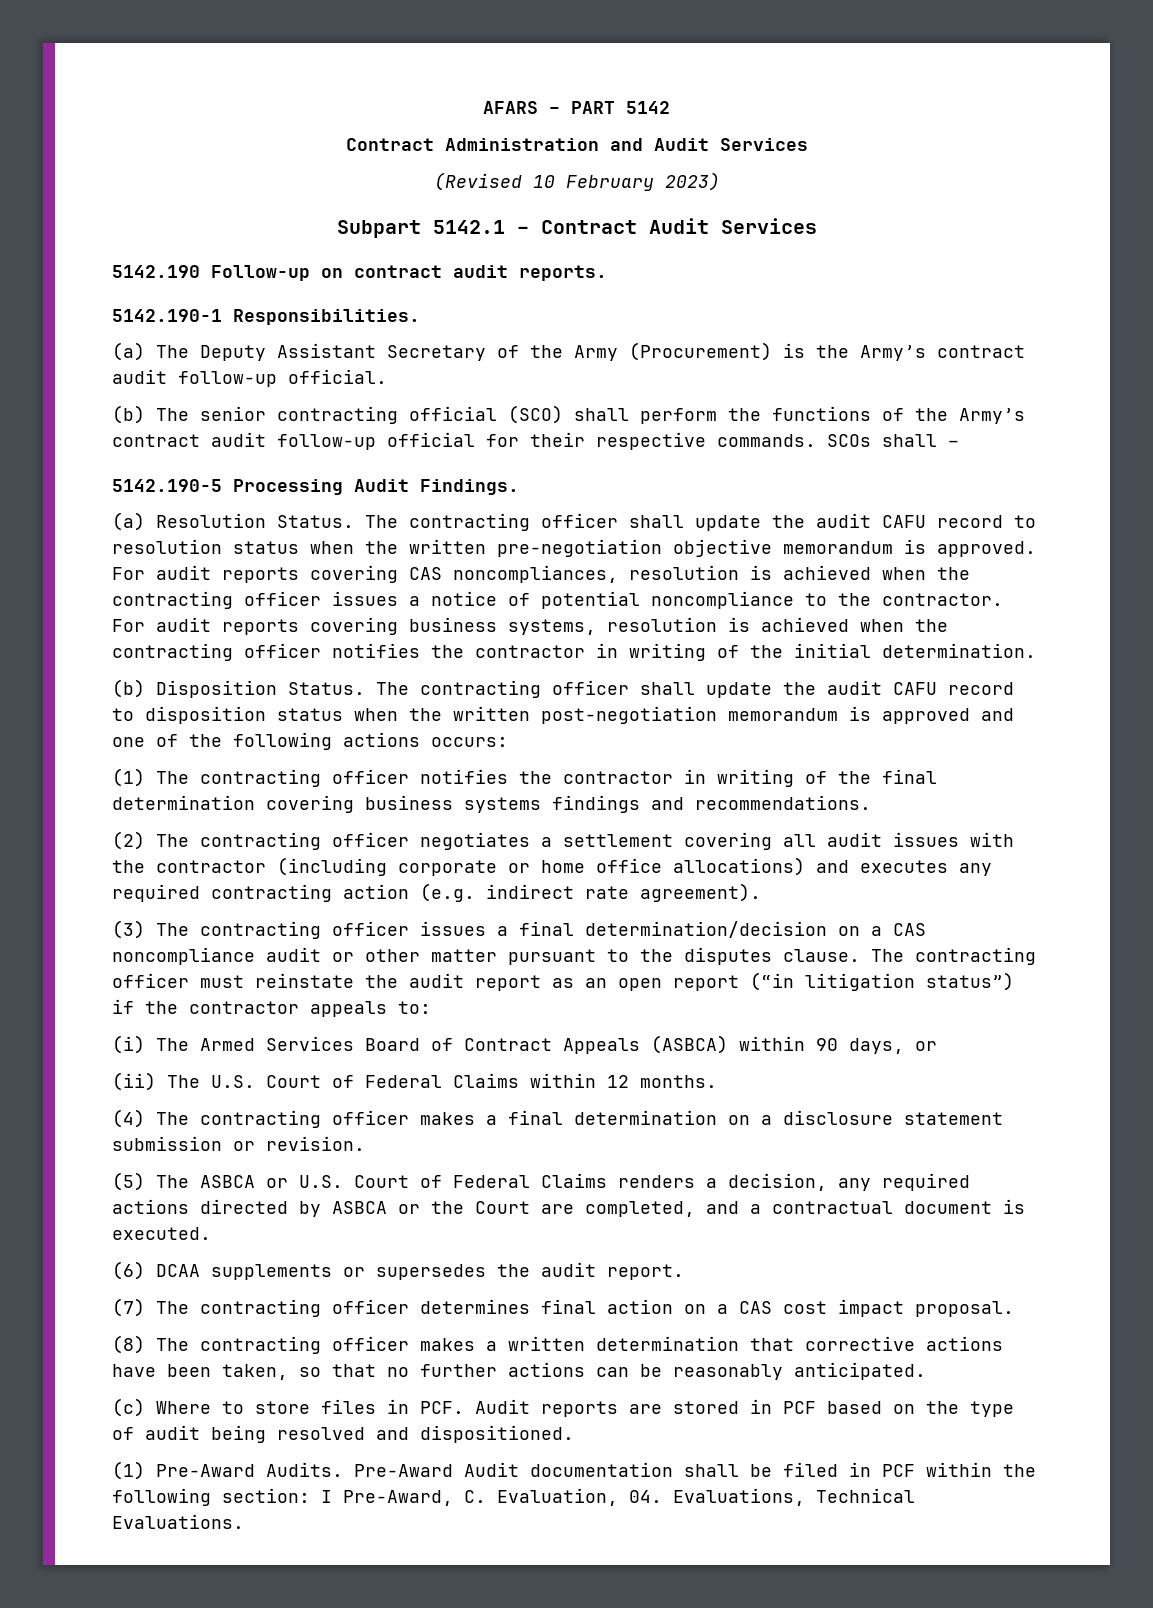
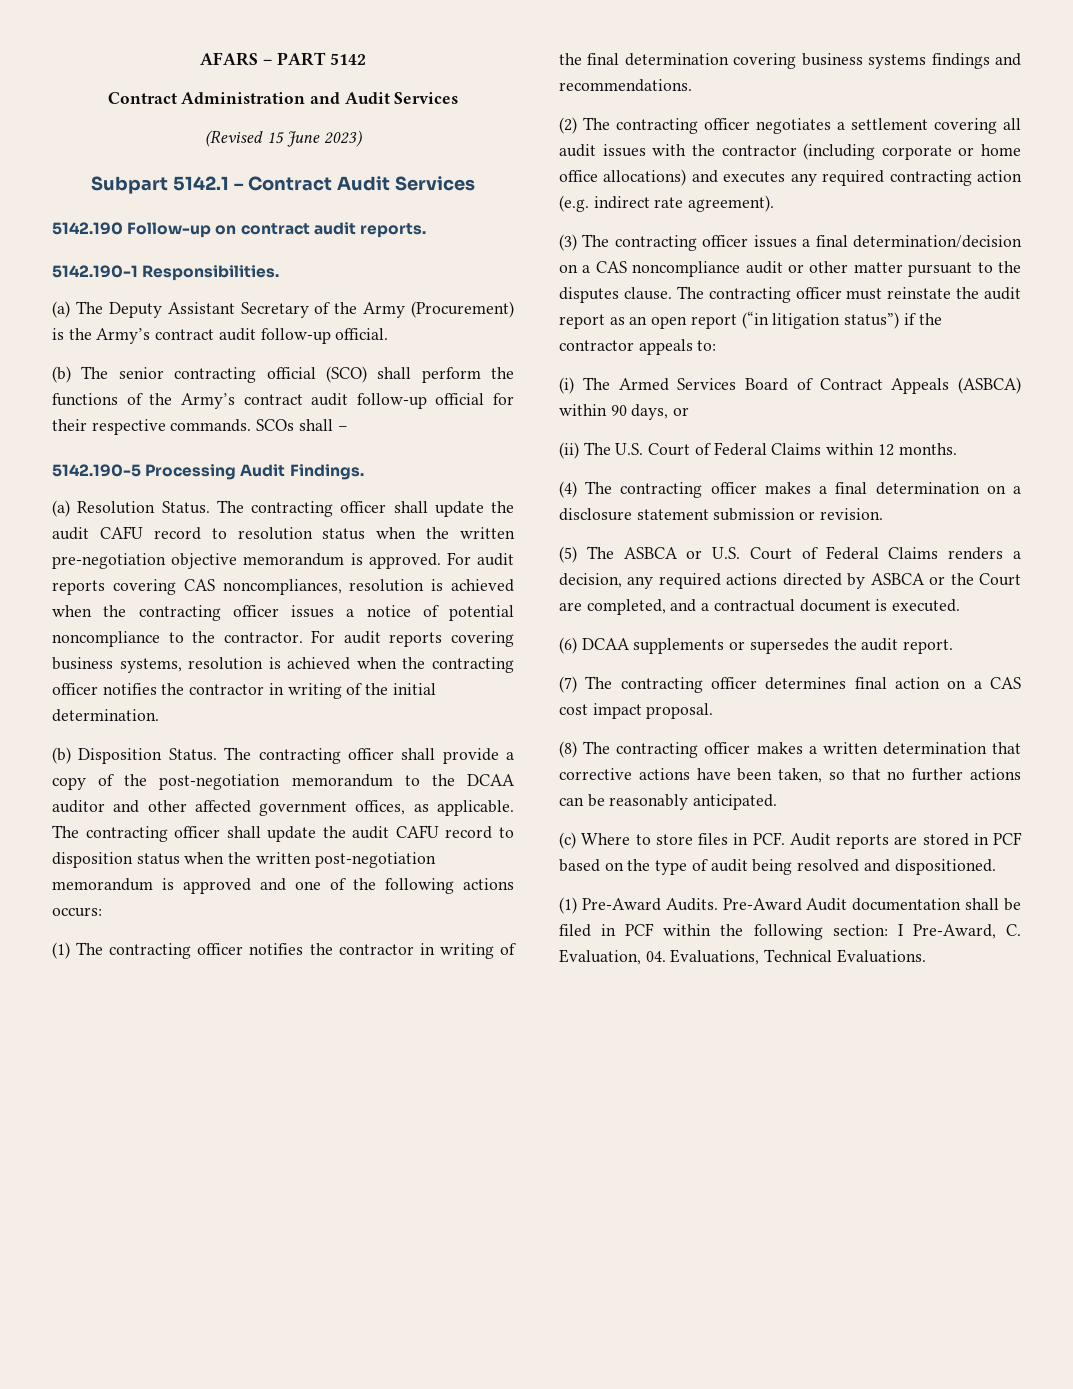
[532,175,654,191] 10 February -> [266,131,321,147] 15 June
(695, 688) none -> [442,748,514,764] [52,774,515,790] [52,800,514,816] [52,825,261,842] provide a copy of the post-negotiation memorandum to the DCAA auditor and other affected government offices, as applicable. The contracting officer shall

